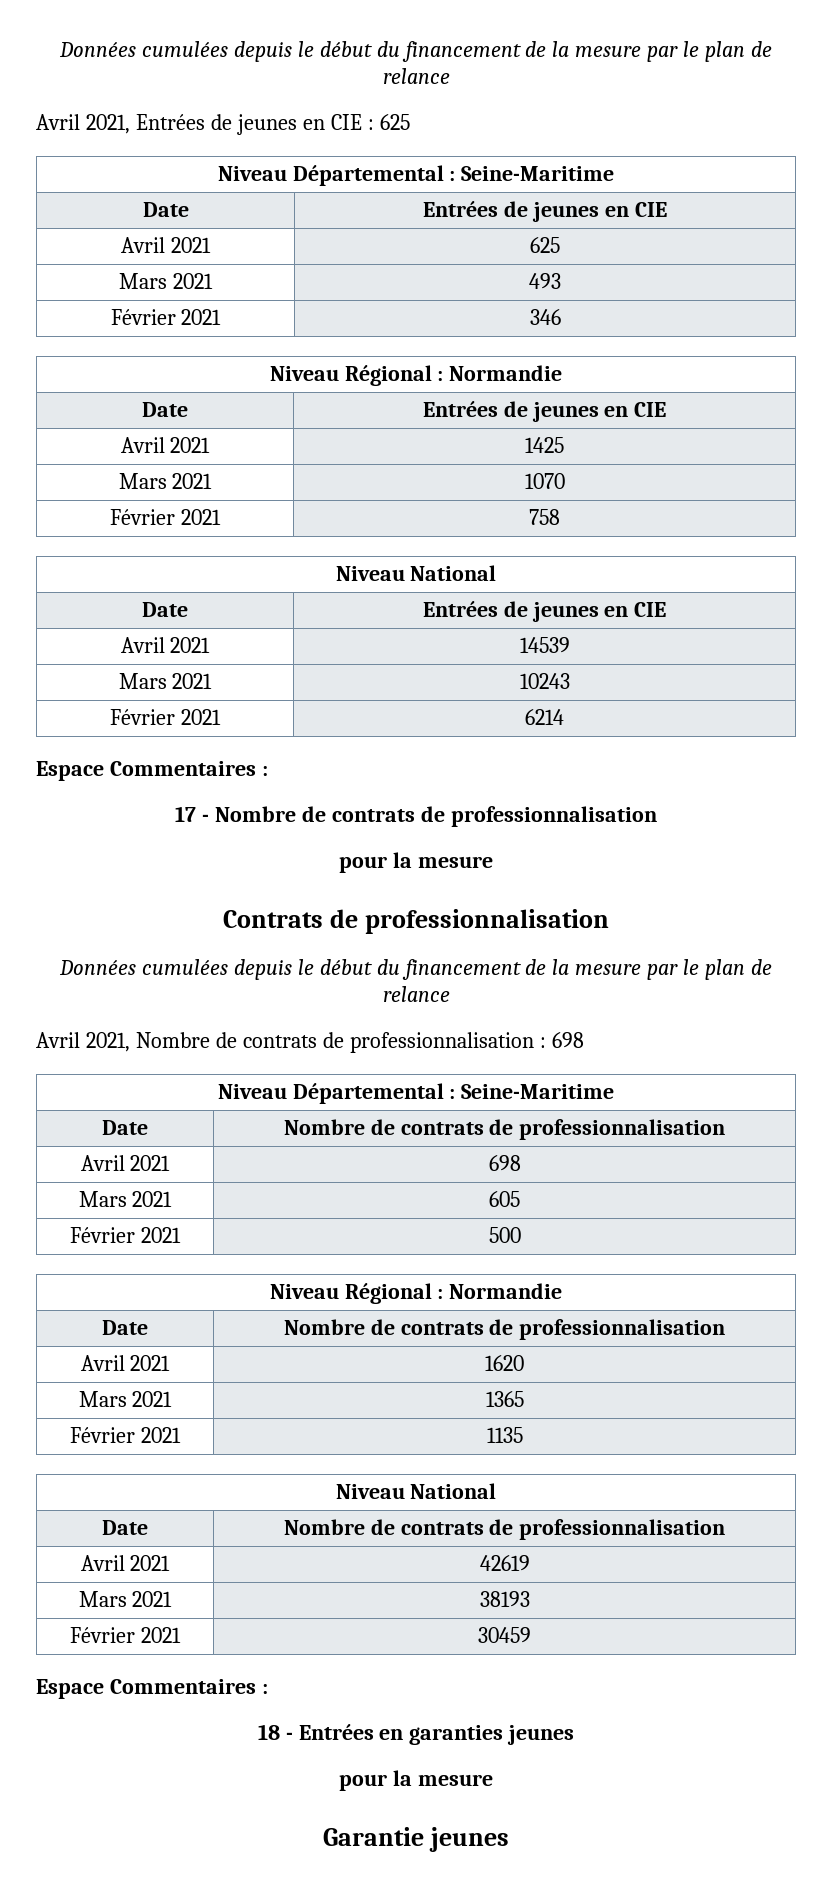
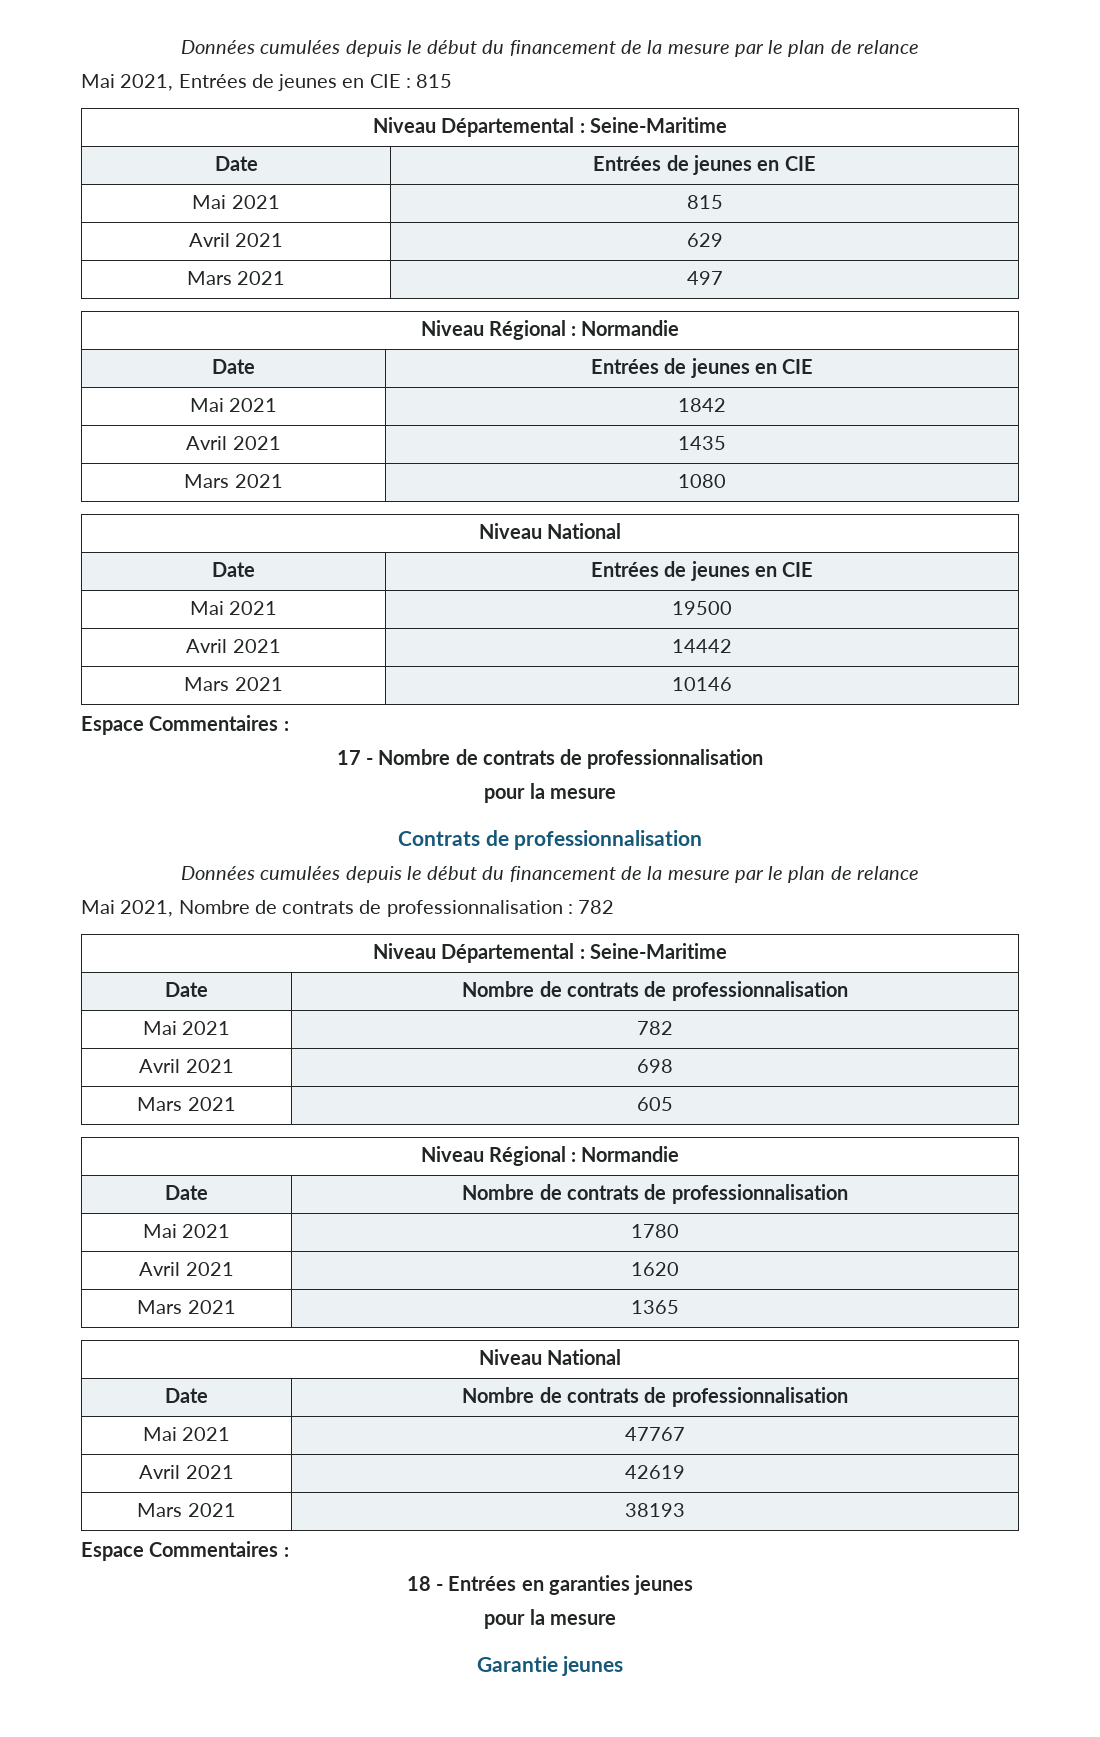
[36,114,80,130] Avril -> [81,74,115,88] Mai
[379,114,410,130] 625 -> [416,74,453,88] 815
[121,237,211,253] [530,237,560,253] [119,273,213,289] [529,273,561,289] [110,309,222,325] [529,309,561,325] // Avril 2021 | 625 // Mars 2021 | 493 // Février 2021 | 346 -> [192,195,280,209] [686,195,723,209] [188,233,284,247] [686,233,723,247] [186,271,286,285] [686,271,723,285] // Mai 2021 | 815 // Avril 2021 | 629 // Mars 2021 | 497
[120,437,211,453] [525,437,564,453] [118,473,213,489] [524,473,565,489] [110,509,221,525] [529,509,560,525] // Avril 2021 | 1425 // Mars 2021 | 1070 // Février 2021 | 758 -> [189,398,278,412] [678,398,726,412] [186,436,281,450] [678,436,726,450] [184,474,283,488] [678,474,726,488] // Mai 2021 | 1842 // Avril 2021 | 1435 // Mars 2021 | 1080
[120,637,211,653] [519,637,570,653] [118,673,213,689] [519,673,570,689] [110,709,221,725] [525,709,564,725] // Avril 2021 | 14539 // Mars 2021 | 10243 // Février 2021 | 6214 -> [189,601,278,615] [672,601,732,615] [186,639,281,653] [672,639,732,653] [184,677,283,691] [672,677,732,691] // Mai 2021 | 19500 // Avril 2021 | 14442 // Mars 2021 | 10146
[36,1032,80,1048] Avril -> [81,900,115,914] Mai
[551,1032,584,1048] 698 -> [578,900,615,914] 782
(726, 1129) none -> [142,1021,231,1035] [637,1021,673,1035] // Mai 2021 | 782
[70,1227,181,1243] [488,1227,521,1243] // Février 2021 | 500 -> (673, 1104) none
(726, 1329) none -> [142,1224,231,1238] [631,1224,679,1238] // Mai 2021 | 1780
[70,1427,181,1443] [486,1427,523,1443] // Février 2021 | 1135 -> (679, 1307) none
(726, 1529) none -> [142,1427,231,1441] [625,1427,685,1441] // Mai 2021 | 47767
[70,1627,181,1643] [478,1627,531,1643] // Février 2021 | 30459 -> (685, 1510) none

